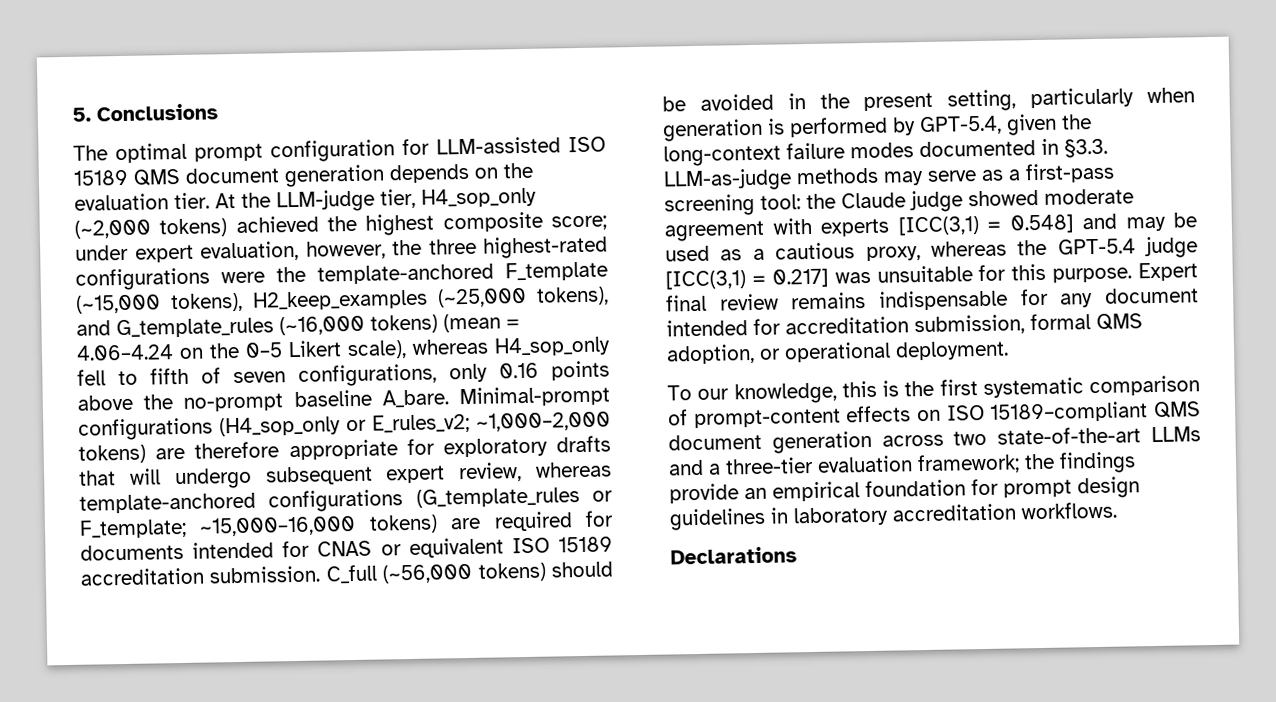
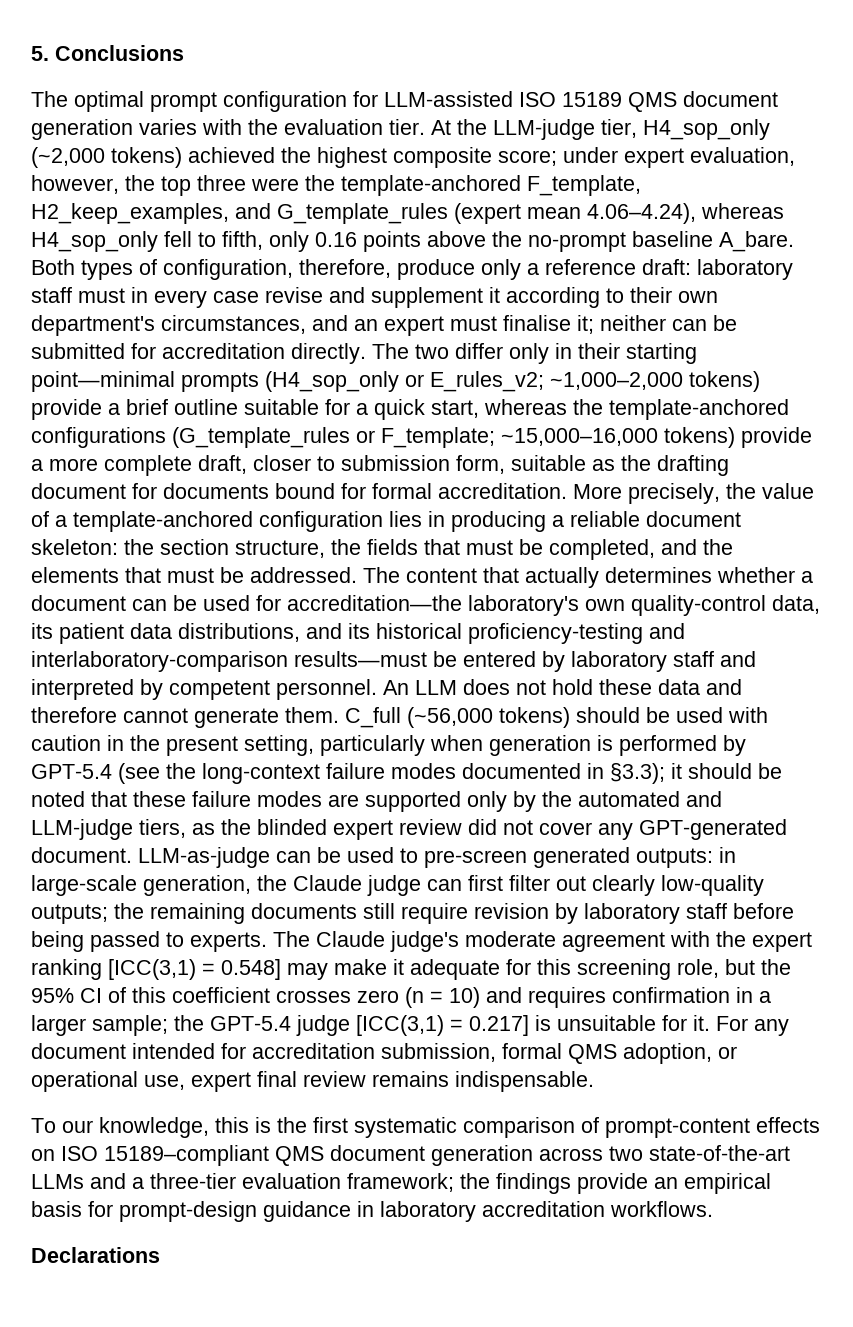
[389,163,498,184] depends on -> [139,119,242,135] varies with
[428,235,608,259] [75,261,608,291] [75,286,609,314] [76,313,520,339] [76,336,611,361] [77,363,437,387] three highest-rated configurations were the template-anchored F_template (~15,000 tokens), H2_keep_examples (~25,000 tokens), and G_template_rules (~16,000 tokens) (mean = 4.06–4.24 on the 0–5 Likert scale), whereas H4_sop_only fell to fifth of seven configurations, -> [161,175,641,196] [31,203,784,224] [31,231,263,252] top three were the template-anchored F_template, H2_keep_examples, and G_template_rules (expert mean 4.06–4.24), whereas H4_sop_only fell to fifth,
[459,385,610,408] [78,417,213,441] Minimal-prompt configurations -> [31,259,793,280] [31,287,718,308] [31,315,737,336] [31,343,697,364] [31,371,259,392] Both types of configuration, therefore, produce only a reference draft: laboratory staff must in every case revise and supplement it according to their own department's circumstances, and an expert must finalise it; neither can be submitted for accreditation directly. The two differ only in their starting point—minimal prompts
[155,435,611,461] [79,461,612,490] are therefore appropriate for exploratory drafts that will undergo subsequent expert review, whereas -> [31,399,603,420] provide a brief outline suitable for a quick start, whereas the
[450,510,614,532] [80,536,614,561] [80,565,321,586] are required for documents intended for CNAS or equivalent ISO 15189 accreditation submission. -> [741,427,812,448] [31,455,729,476] [31,483,814,504] [31,511,741,532] [31,539,733,560] [31,567,813,588] [31,595,820,616] [31,623,685,644] [31,651,756,672] [31,679,742,700] [31,707,339,728] provide a more complete draft, closer to submission form, suitable as the drafting document for documents bound for formal accreditation. More precisely, the value of a template-anchored configuration lies in producing a reliable document skeleton: the section structure, the fields that must be completed, and the elements that must be addressed. The content that actually determines whether a document can be used for accreditation—the laboratory's own quality-control data, its patient data distributions, and its historical proficiency-testing and interlaboratory-comparison results—must be entered by laboratory staff and interpreted by competent personnel. An LLM does not hold these data and therefore cannot generate them.
[699,93,774,111] avoided -> [676,707,768,723] [31,735,101,751] used with caution
[919,113,1057,136] GPT-5.4, given -> [31,763,160,784] GPT-5.4 (see
[1064,138,1108,158] [663,162,1115,192] [664,188,1134,217] [664,212,1197,242] [665,240,1007,262] §3.3. LLM-as-judge methods may serve as a first-pass screening tool: the Claude judge showed moderate agreement with experts [ICC(3,1) = 0.548] and may be used as a cautious proxy, whereas -> [610,763,782,784] [31,791,722,812] [31,819,787,840] [31,847,736,868] [31,875,764,896] [31,903,794,924] [31,931,812,952] [31,959,791,980] [31,987,771,1008] [31,1015,168,1036] §3.3); it should be noted that these failure modes are supported only by the automated and LLM-judge tiers, as the blinded expert review did not cover any GPT-generated document. LLM-as-judge can be used to pre-screen generated outputs: in large-scale generation, the Claude judge can first filter out clearly low-quality outputs; the remaining documents still require revision by laboratory staff before being passed to experts. The Claude judge's moderate agreement with the expert ranking [ICC(3,1) = 0.548] may make it adequate for this screening role, but the 95% CI of this coefficient crosses zero (n = 10) and requires confirmation in a larger sample;
[834,271,871,284] was -> [535,1015,551,1031] is
[1011,262,1198,283] [666,288,1049,312] this purpose. Expert final review remains indispensable for -> [693,1015,748,1031] it. For
[895,340,1009,361] deployment. -> [144,1071,594,1092] use, expert final review remains indispensable.
[865,476,1140,499] [669,507,766,531] foundation for prompt design guidelines -> [31,1201,351,1222] basis for prompt-design guidance

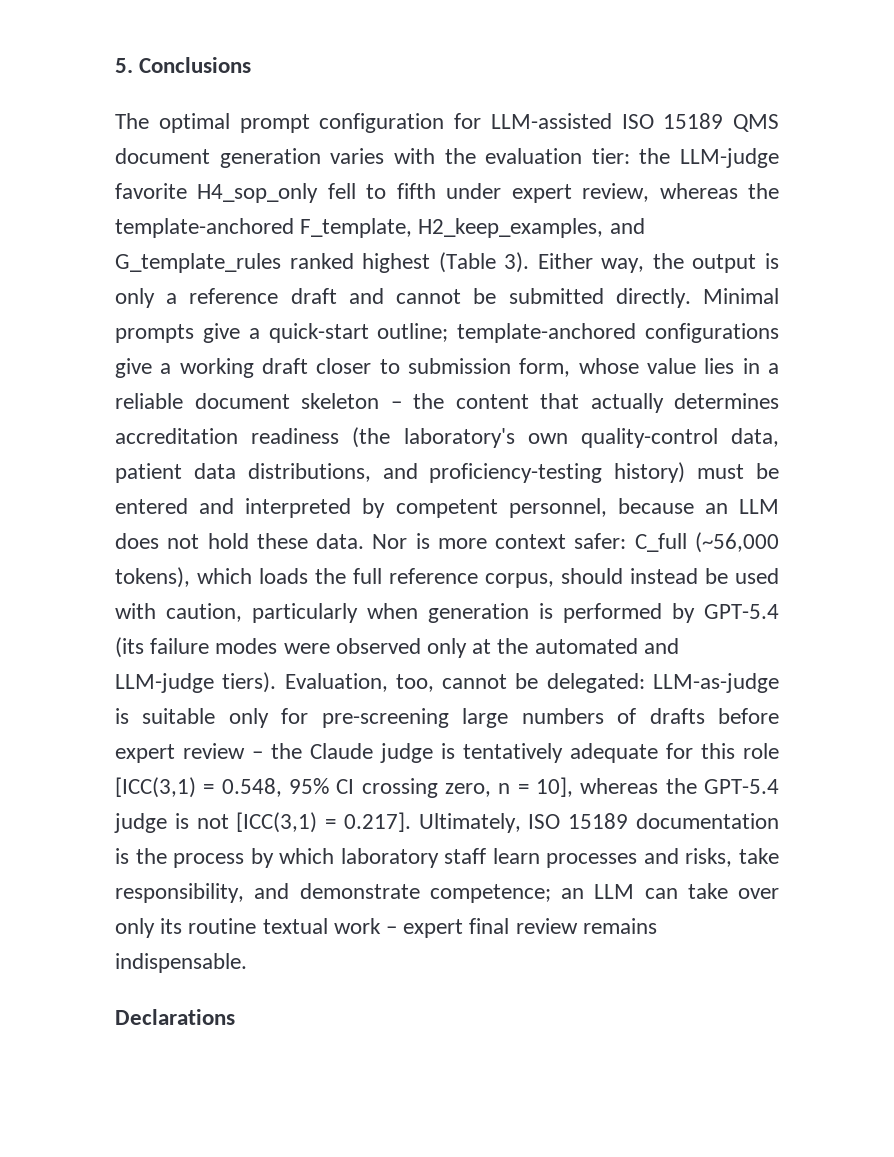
[389,119,770,140] [31,147,795,168] [31,175,299,196] tier. At the LLM-judge tier, H4_sop_only (~2,000 tokens) achieved the highest composite score; under expert evaluation, however, the top three were -> [591,148,779,168] [115,183,738,203] tier: the LLM-judge favorite H4_sop_only fell to fifth under expert review, whereas
[454,203,784,224] [31,231,794,252] [31,259,793,280] [31,287,718,308] [31,315,737,336] [31,343,697,364] [31,371,760,392] [31,399,789,420] [31,427,812,448] [31,455,729,476] [31,483,814,504] [31,511,383,532] (expert mean 4.06–4.24), whereas H4_sop_only fell to fifth, only 0.16 points above the no-prompt baseline A_bare. Both types of configuration, therefore, produce only a reference draft: laboratory staff must in every case revise and supplement it according to their own department's circumstances, and an expert must finalise it; neither can be submitted for accreditation directly. The two differ only in their starting point—minimal prompts (H4_sop_only or E_rules_v2; ~1,000–2,000 tokens) provide a brief outline suitable for a quick start, whereas the template-anchored configurations (G_template_rules or F_template; ~15,000–16,000 tokens) provide a more complete draft, closer to submission form, suitable as the drafting document for documents bound for formal accreditation. More precisely, the value of a template-anchored configuration -> [289,252,779,273] [115,288,779,308] [115,323,780,343] [115,358,696,378] ranked highest (Table 3). Either way, the output is only a reference draft and cannot be submitted directly. Minimal prompts give a quick-start outline; template-anchored configurations give a working draft closer to submission form, whose value
[451,511,546,532] producing -> (760, 366) none
[31,539,733,560] [31,567,813,588] [31,595,462,611] skeleton: the section structure, the fields that must be completed, and the elements that must be addressed. The content that actually determines whether a document can be used for accreditation—the -> [301,393,779,413] [115,427,391,448] skeleton – the content that actually determines accreditation readiness (the
[31,623,53,639] its -> (779, 437) none
[348,623,685,644] [31,651,714,672] its historical proficiency-testing and interlaboratory-comparison results—must be entered by laboratory staff -> [429,462,779,483] [115,498,188,514] proficiency-testing history) must be entered
[276,679,409,700] personnel. An -> [508,498,728,518] personnel, because an
[658,679,742,695] [31,707,768,728] [31,735,314,756] data and therefore cannot generate them. C_full (~56,000 tokens) should be used with caution in the present setting, -> [316,532,779,553] [115,567,779,588] [115,603,242,622] data. Nor is more context safer: C_full (~56,000 tokens), which loads the full reference corpus, should instead be used with caution,
[118,763,782,784] [31,791,722,812] [31,819,787,840] [31,847,736,868] [31,875,764,896] [31,903,794,924] [31,931,812,952] [31,959,791,980] [31,987,771,1008] [31,1015,789,1036] [31,1043,737,1064] [31,1071,185,1092] (see the long-context failure modes documented in §3.3); it should be noted that these failure modes are supported only by the automated and LLM-judge tiers, as the blinded expert review did not cover any GPT-generated document. LLM-as-judge can be used to pre-screen generated outputs: in large-scale generation, the Claude judge can first filter out clearly low-quality outputs; the remaining documents still require revision by laboratory staff before being passed to experts. The Claude judge's moderate agreement with the expert ranking [ICC(3,1) = 0.548] may make it adequate for this screening role, but the 95% CI of this coefficient crosses zero (n = 10) and requires confirmation in a larger sample; the GPT-5.4 judge [ICC(3,1) = 0.217] is unsuitable for it. For any document intended for accreditation submission, formal QMS adoption, or operational use, -> [115,637,679,658] [115,672,779,693] [115,708,780,728] [115,743,779,763] [115,777,779,798] [114,812,779,833] [115,848,779,868] [115,883,779,903] [115,918,398,938] (its failure modes were observed only at the automated and LLM-judge tiers). Evaluation, too, cannot be delegated: LLM-as-judge is suitable only for pre-screening large numbers of drafts before expert review – the Claude judge is tentatively adequate for this role [ICC(3,1) = 0.548, 95% CI crossing zero, n = 10], whereas the GPT-5.4 judge is not [ICC(3,1) = 0.217]. Ultimately, ISO 15189 documentation is the process by which laboratory staff learn processes and risks, take responsibility, and demonstrate competence; an LLM can take over only its routine textual work –
[31,1117,820,1138] [31,1145,790,1166] [31,1173,771,1194] [31,1201,713,1222] // To our knowledge, this is the first systematic comparison of prompt-content effects on ISO 15189–compliant QMS document generation across two state-of-the-art LLMs and a three-tier evaluation framework; the findings provide an empirical basis for prompt-design guidance in laboratory accreditation workflows. -> (247, 963) none

